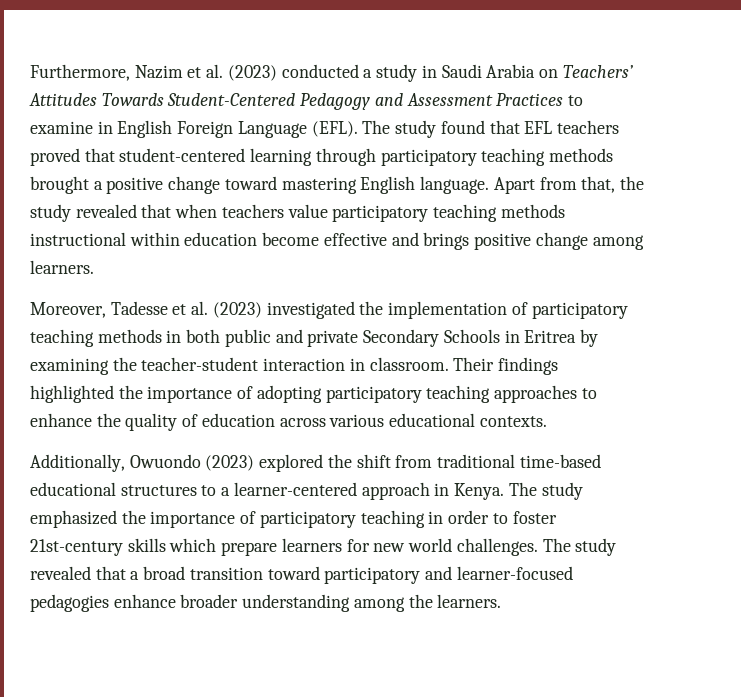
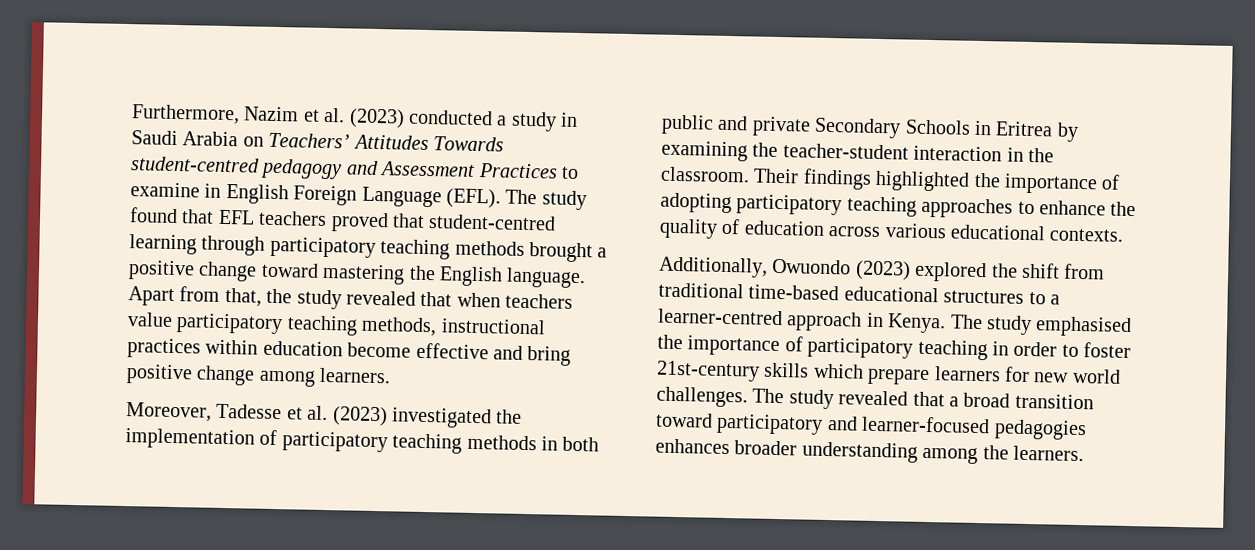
[167,93,371,110] Student-Centered Pedagogy -> [130,156,343,180] student-centred pedagogy
[119,148,246,162] student-centered -> [428,214,557,231] student-centred
(357, 185) none -> [408,265,436,281] the
[500,204,565,218] [30,232,126,246] methods instructional -> [361,316,546,337] [127,338,201,359] methods, instructional practices
[423,232,470,250] brings -> [527,346,572,366] bring
(365, 364) none -> [1028,147,1054,163] the
[233,482,357,496] learner-centered -> [658,308,783,326] learner-centred
[30,510,117,528] emphasized -> [1035,316,1133,338] emphasised
[113,594,176,608] enhance -> [655,438,730,455] enhances

